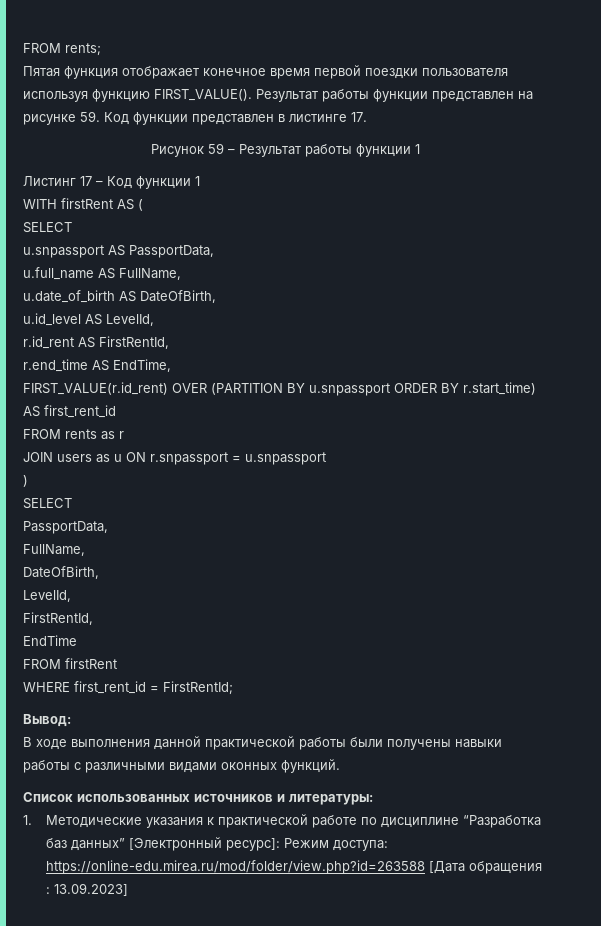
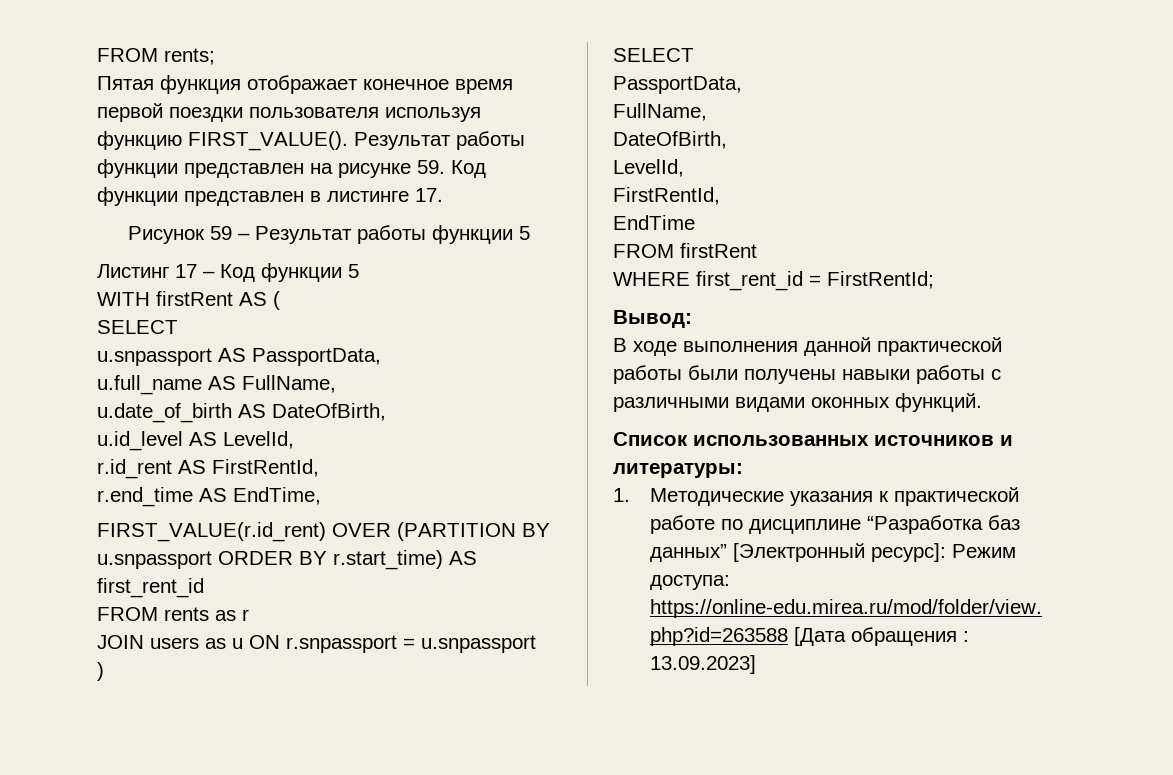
[415,144,420,154] 1 -> [518,226,530,240] 5
[195,176,200,186] 1 -> [348,264,359,278] 5

